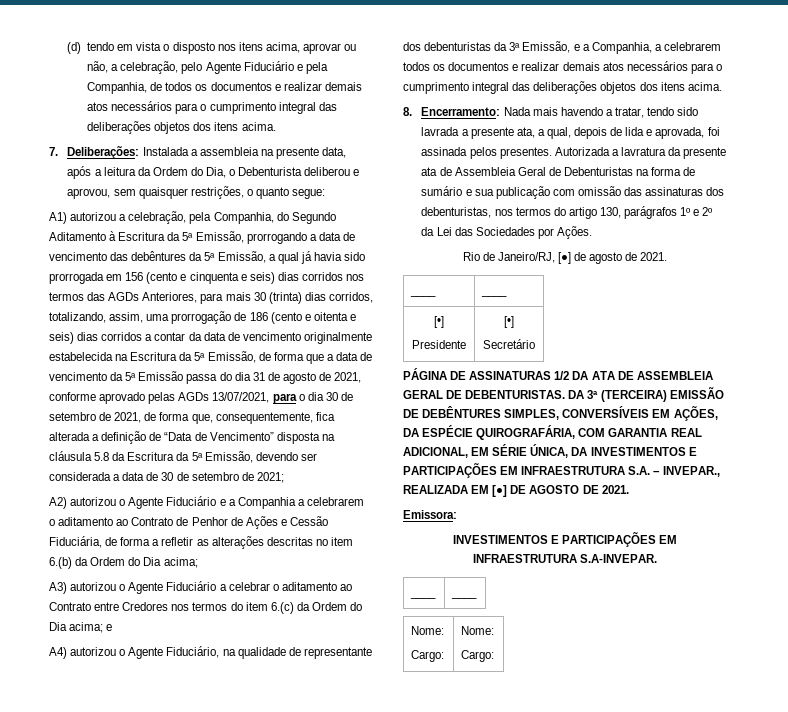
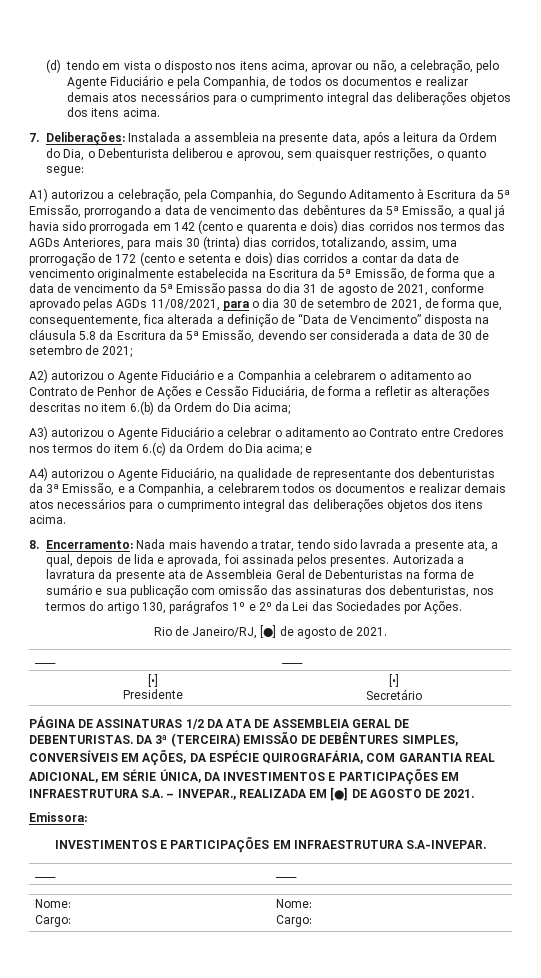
[125,272,275,284] 156 (cento e cinquenta e seis) -> [173,220,339,234] 142 (cento e quarenta e dois)
[249,312,356,324] [49,332,74,344] 186 (cento e oitenta e seis) -> [115,252,273,266] 172 (cento e setenta e dois)
[212,392,270,403] 13/07/2021, -> [150,299,220,311] 11/08/2021,

